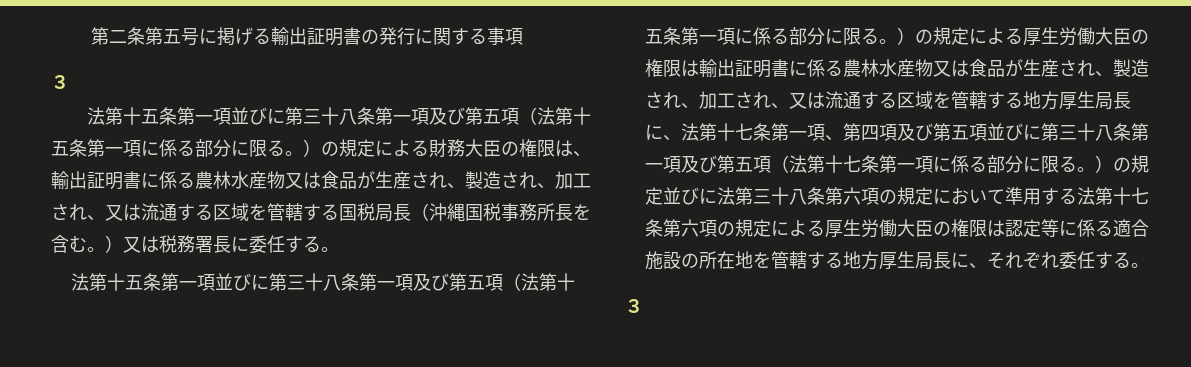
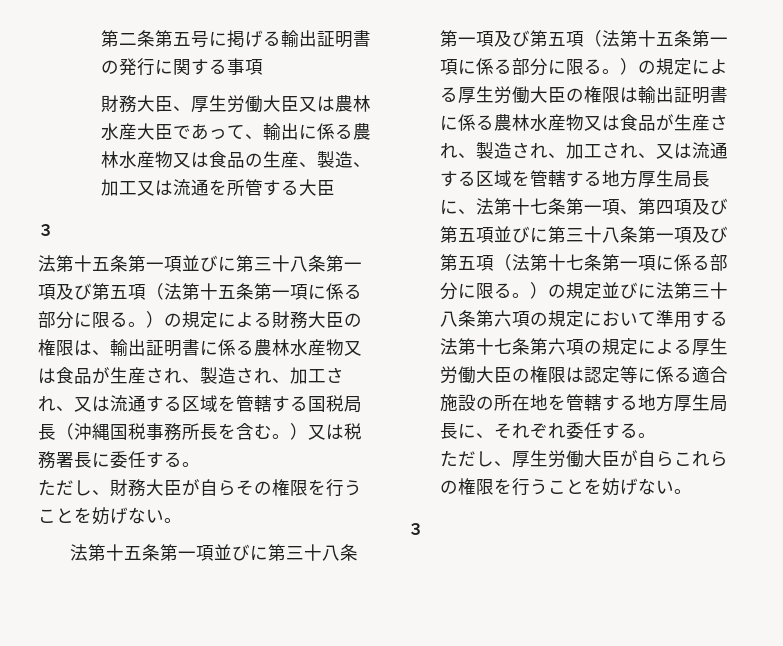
(524, 36) none -> [101,95,372,113] [101,123,372,140] [101,151,372,168] [101,179,336,196] // 財務大臣、厚生労働大臣又は農林水産大臣であって、輸出に係る農林水産物又は食品の生産、製造、加工又は流通を所管する大臣
(339, 249) none -> [38,479,362,497] [38,507,182,525] // ただし、財務大臣が自らその権限を行うことを妨げない。
(1150, 265) none -> [439,450,728,468] [439,478,692,496] // ただし、厚生労働大臣が自らこれらの権限を行うことを妨げない。

